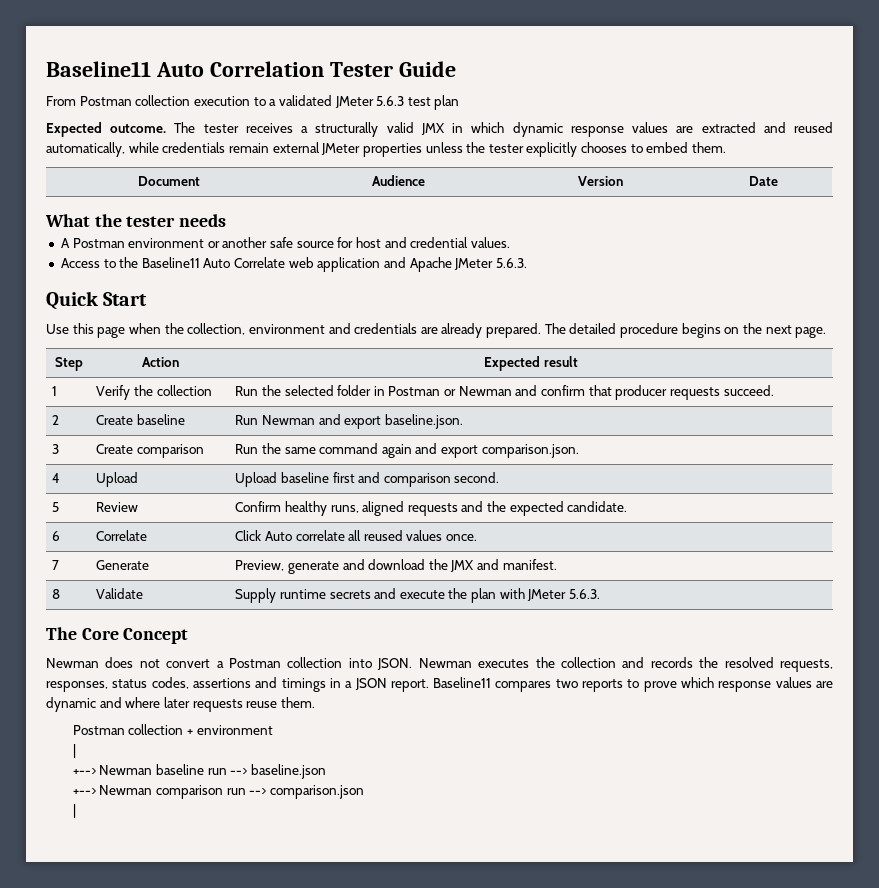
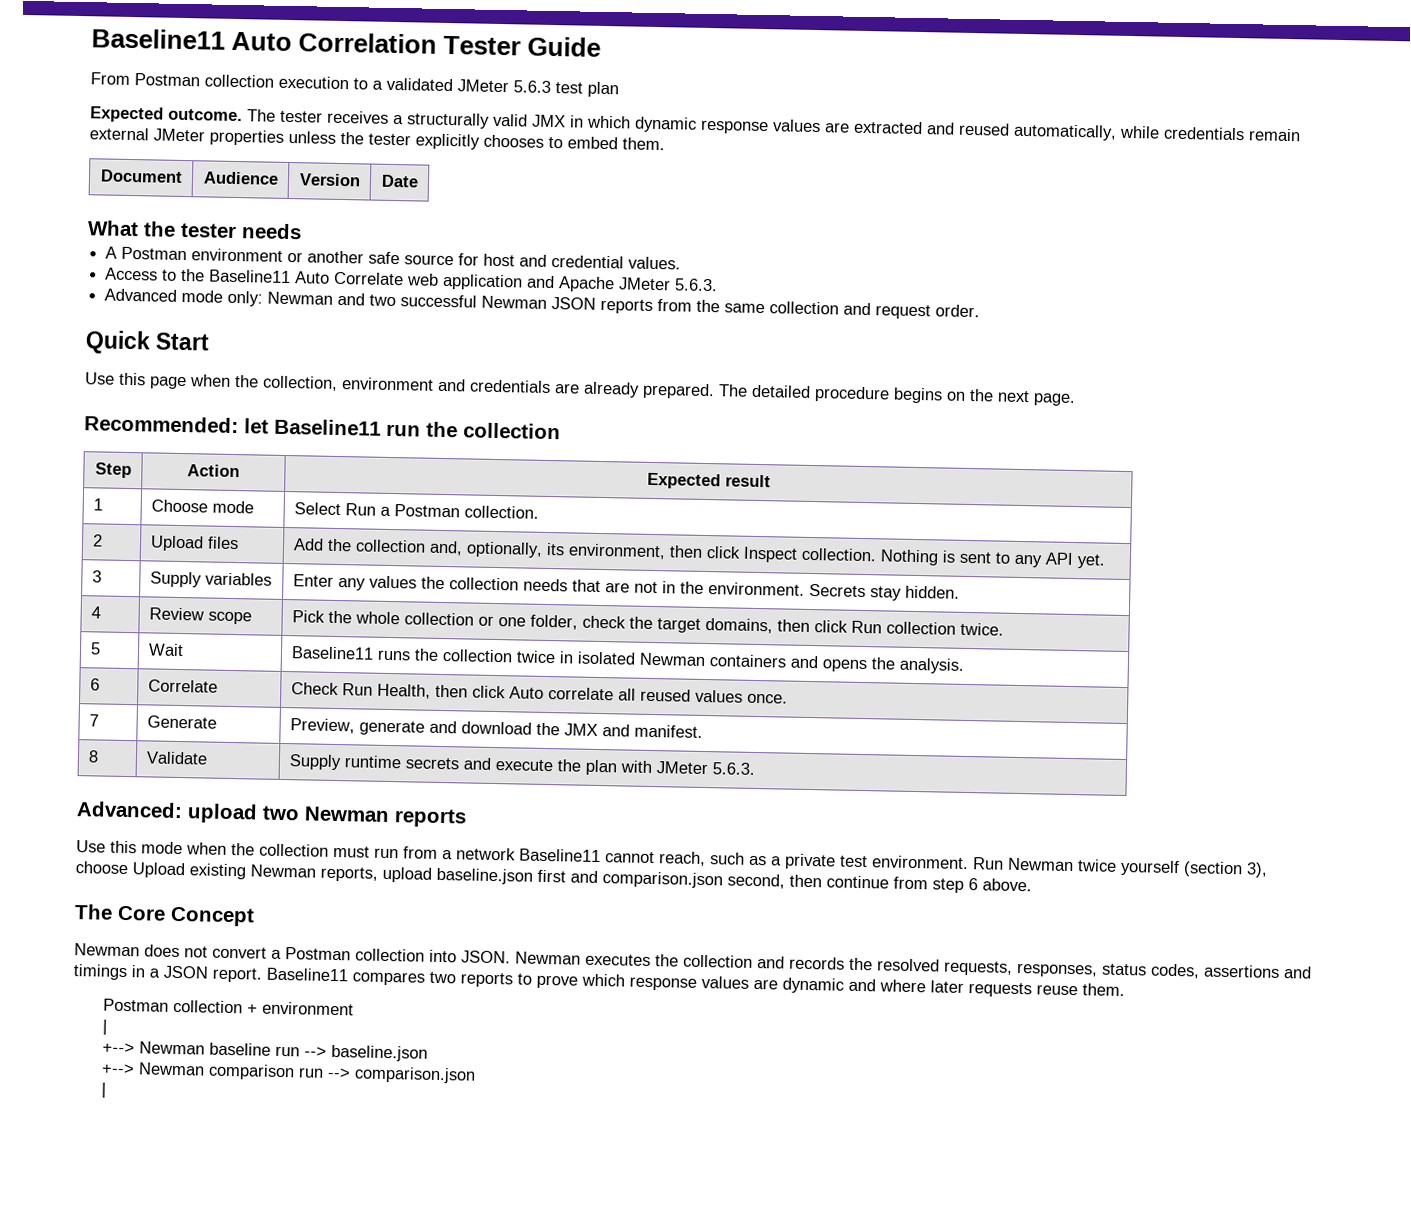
(527, 263) none -> [104,288,981,320] // Advanced mode only: Newman and two successful Newman JSON reports from the same collection and request order.
(827, 332) none -> [84,415,561,440] // Recommended: let Baseline11 run the collection
[96,385,212,400] [235,385,774,400] [52,415,60,425] [96,414,185,425] [235,414,463,429] [52,444,60,454] [96,444,204,458] [235,443,579,458] [52,473,61,483] [96,472,139,487] [235,472,500,487] [52,502,60,512] [96,502,139,512] [235,501,628,516] [52,531,61,541] [96,530,148,541] [235,530,262,541] Verify the collection | Run the selected folder in Postman or Newman and confirm that producer requests succeed. // 2 | Create baseline | Run Newman and export baseline.json. // 3 | Create comparison | Run the same command again and export comparison.json. // 4 | Upload | Upload baseline first and comparison second. // 5 | Review | Confirm healthy runs, aligned requests and the expected candidate. // 6 | Correlate | Click -> [150,499,254,514] [293,502,539,519] [91,534,103,547] [149,535,239,552] [292,538,1106,569] [91,570,102,583] [149,571,272,588] [292,574,960,601] [90,606,101,619] [148,607,252,625] [291,610,1004,636] [89,642,101,655] [147,643,184,657] [290,646,964,674] [89,678,100,691] [147,679,218,693] [290,682,506,699] Choose mode | Select Run a Postman collection. // 2 | Upload files | Add the collection and, optionally, its environment, then click Inspect collection. Nothing is sent to any API yet. // 3 | Supply variables | Enter any values the collection needs that are not in the environment. Secrets stay hidden. // 4 | Review scope | Pick the whole collection or one folder, check the target domains, then click Run collection twice. // 5 | Wait | Baseline11 runs the collection twice in isolated Newman containers and opens the analysis. // 6 | Correlate | Check Run Health, then click
(601, 594) none -> [76,801,467,828] [76,840,1268,878] [75,861,1032,893] // Advanced: upload two Newman reports // Use this mode when the collection must run from a network Baseline11 cannot reach, such as a private test environment. Run Newman twice yourself (section 3), choose Upload existing Newman reports, upload baseline.json first and comparison.json second, then continue from step 6 above.

